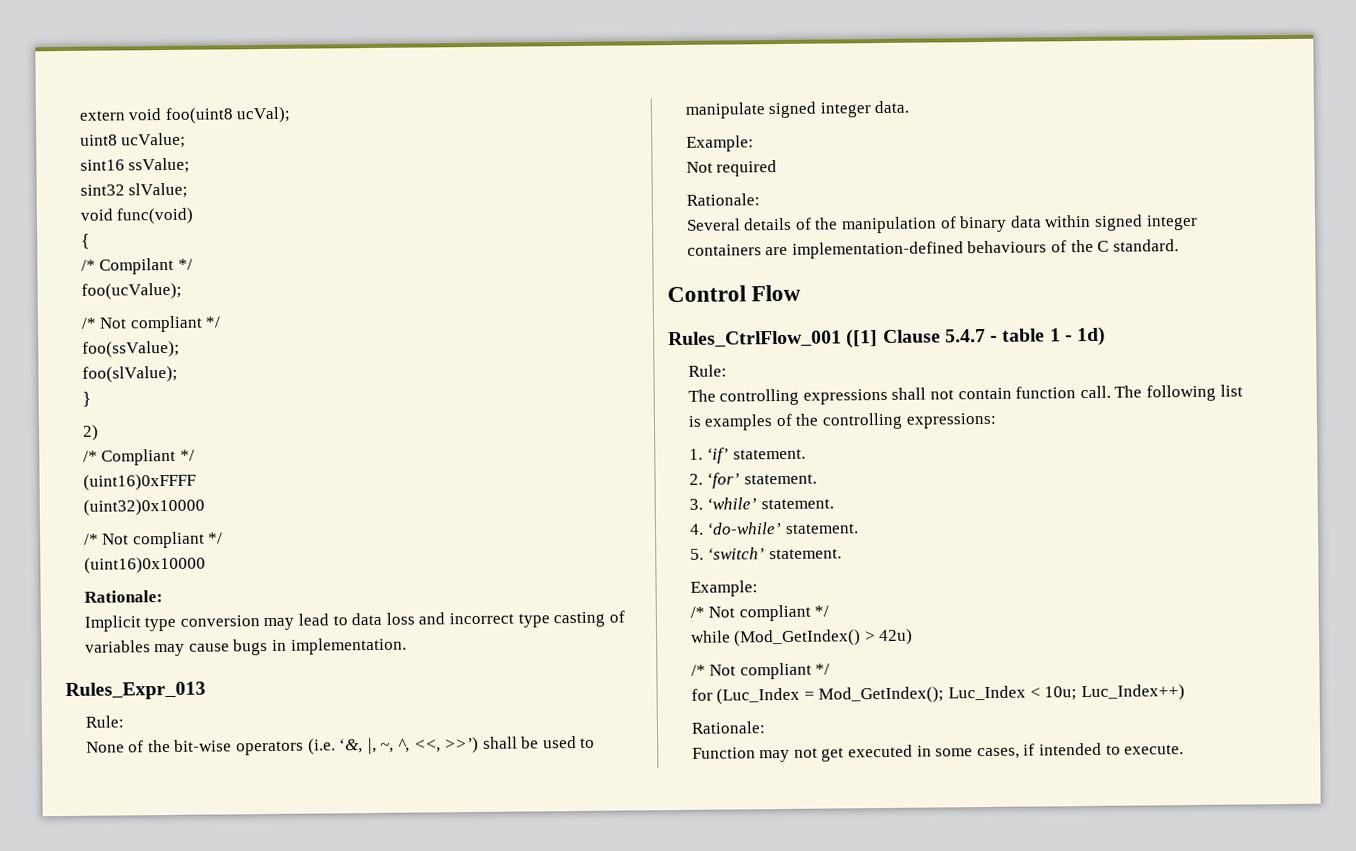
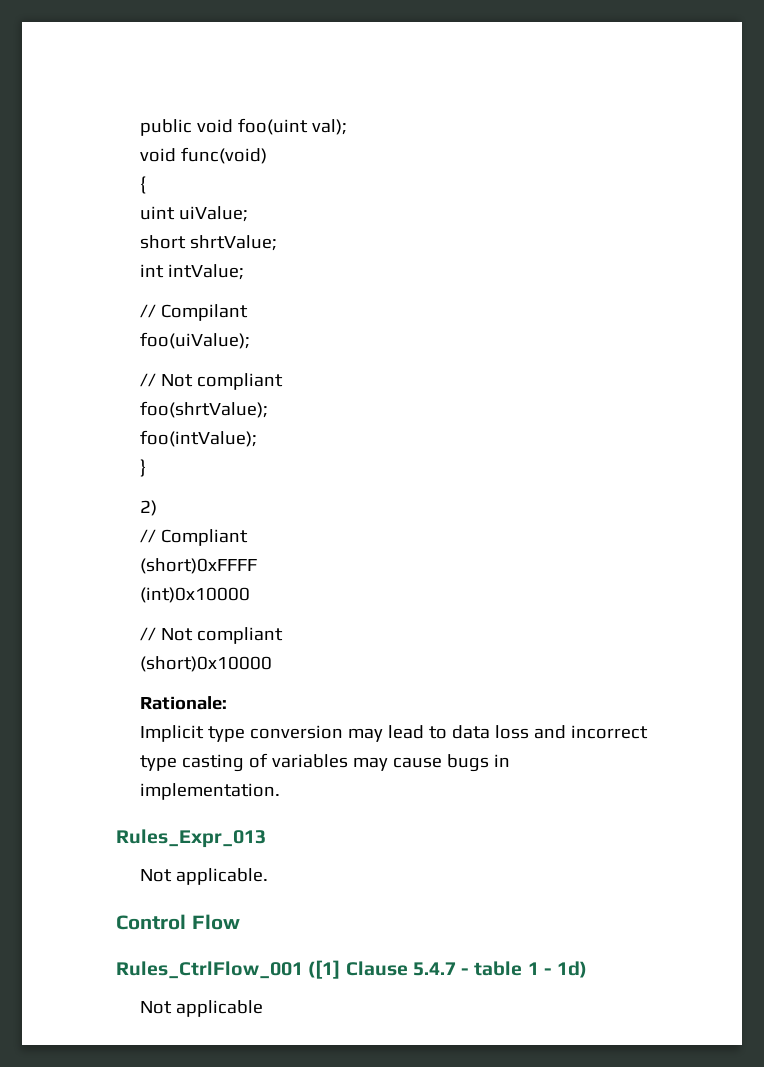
[78,106,292,124] [79,132,187,149] [79,157,191,174] [79,182,189,199] [79,207,195,225] [80,233,90,249] [80,257,193,275] [80,282,182,300] [80,315,222,333] [81,340,180,358] [81,365,178,383] extern void foo(uint8 ucVal); // uint8 ucValue; // sint16 ssValue; // sint32 slValue; // void func(void) // { // /* Compilant */ // foo(ucValue); // /* Not compliant */ // foo(ssValue); // foo(slValue); -> [139,118,347,136] [139,147,267,164] [139,176,146,194] [139,206,248,222] [139,235,277,251] [139,264,244,280] [139,304,248,321] [139,332,250,349] [139,373,283,390] [139,401,268,418] [139,430,257,447] public void foo(uint val); // void func(void) // { // uint uiValue; // short shrtValue; // int intValue; // // Compilant // foo(uiValue); // // Not compliant // foo(shrtValue); // foo(intValue);
[82,450,98,462] /* -> [139,529,156,543] //
[179,449,195,461] [82,473,196,491] [82,498,205,516] [83,531,224,549] [83,556,206,574] */ // (uint16)0xFFFF // (uint32)0x10000 // /* Not compliant */ // (uint16)0x10000 -> [139,558,257,574] [139,587,250,603] [139,627,283,644] [139,656,272,672] // (short)0xFFFF // (int)0x10000 // // Not compliant // (short)0x10000
[84,715,124,728] [85,736,596,756] [684,100,910,119] [685,135,754,152] [685,160,778,177] [685,193,760,206] [685,214,1198,234] [686,239,1179,259] Rule: // None of the bit-wise operators (i.e. ‘&, |, ~, ^, <<, >>’) shall be used to manipulate signed integer data. // Example: // Not required // Rationale: // Several details of the manipulation of binary data within signed integer containers are implementation-defined behaviours of the C standard. -> [139,868,268,885] Not applicable.
[687,364,727,377] [687,384,1243,406] [687,412,997,431] [688,447,806,464] [688,472,817,489] [688,497,834,510] [688,521,859,535] [689,547,842,560] [689,580,758,597] [689,604,830,622] [690,628,914,647] [690,662,831,680] [690,684,1185,705] [690,721,766,734] [691,742,1185,763] Rule: // The controlling expressions shall not contain function call. The following list is examples of the controlling expressions: // 1. ‘if’ statement. // 2. ‘for’ statement. // 3. ‘while’ statement. // 4. ‘do-while’ statement. // 5. ‘switch’ statement. // Example: // /* Not compliant */ // while (Mod_GetIndex() > 42u) // /* Not compliant */ // for (Luc_Index = Mod_GetIndex(); Luc_Index < 10u; Luc_Index++) // Rationale: // Function may not get executed in some cases, if intended to execute. -> [139,1000,263,1017] Not applicable

